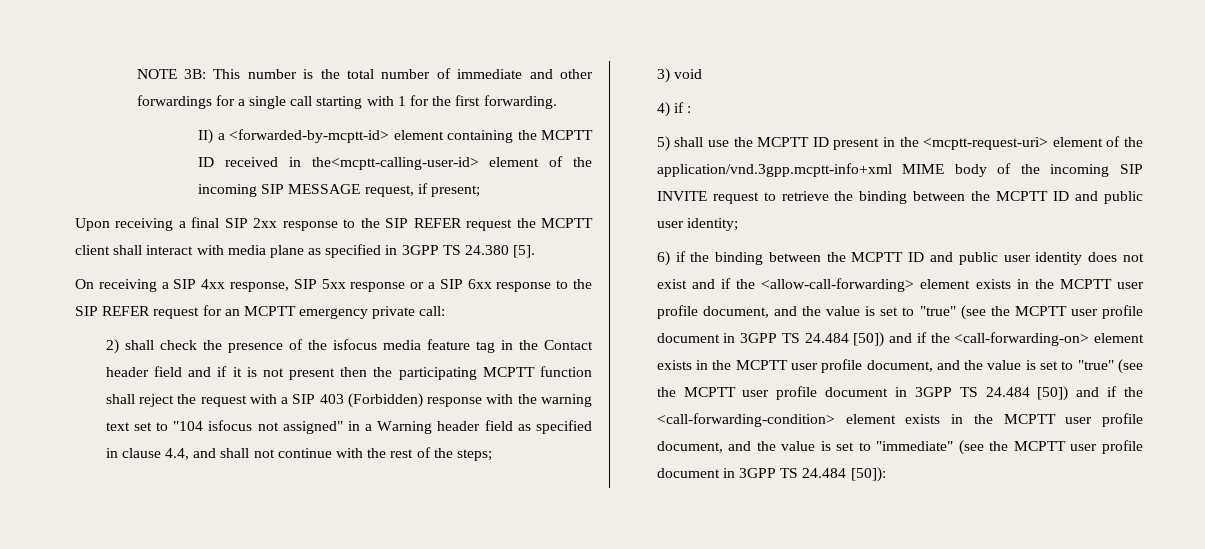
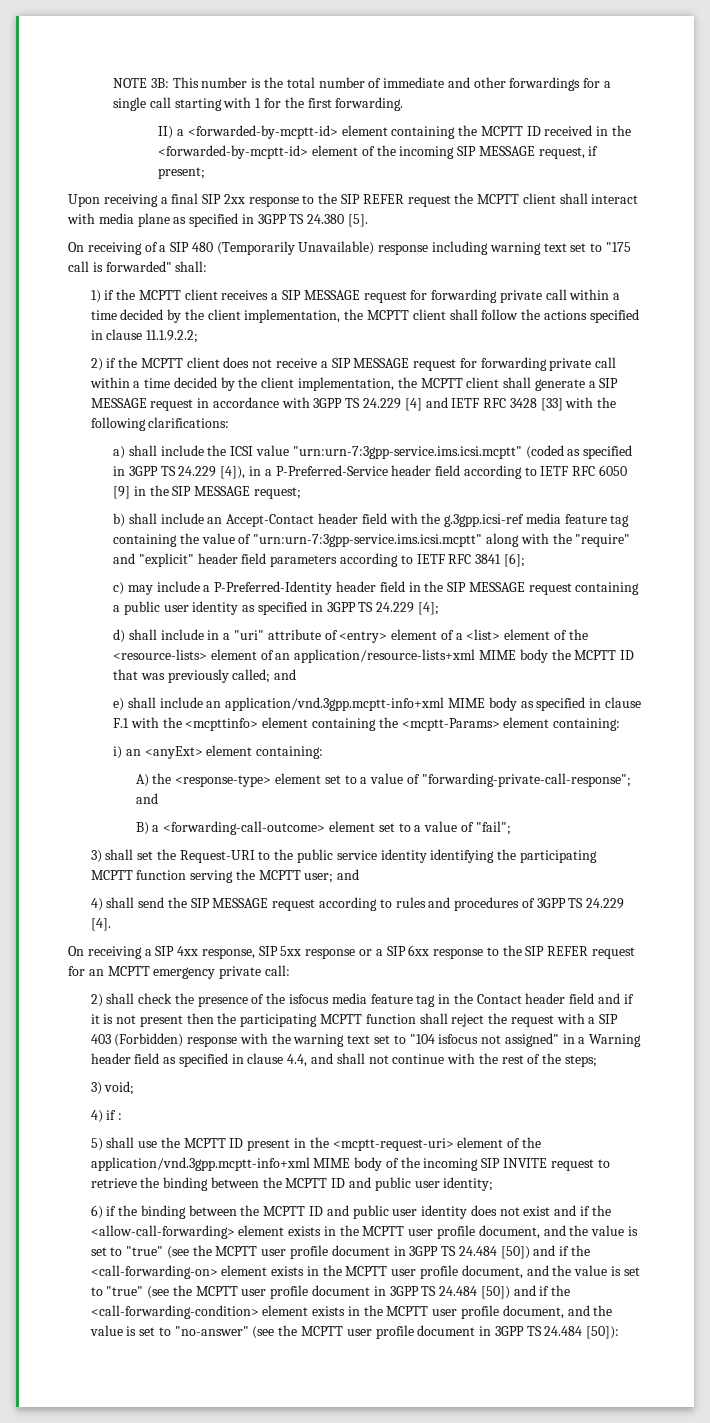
[311,157,479,170] the<mcptt-calling-user-id> -> [612,125,632,136] [158,145,309,159] the <forwarded-by-mcptt-id>
(536, 251) none -> [68,241,631,255] [68,261,208,272] [90,289,621,303] [90,309,639,323] [90,329,199,343] [90,357,617,371] [89,377,619,391] [90,397,617,411] [90,417,230,431] [113,445,633,459] [113,465,628,479] [113,485,302,499] [113,513,630,527] [113,533,631,547] [113,553,525,567] [113,581,640,595] [113,601,439,615] [113,629,588,643] [113,649,635,663] [113,669,297,683] [113,697,641,711] [113,717,621,731] [113,745,324,759] [135,773,631,787] [135,793,158,804] [135,821,511,835] [90,849,597,863] [90,869,360,883] [90,897,625,911] [90,918,111,931] // On receiving of a SIP 480 (Temporarily Unavailable) response including warning text set to "175 call is forwarded" shall: // 1) if the MCPTT client receives a SIP MESSAGE request for forwarding private call within a time decided by the client implementation, the MCPTT client shall follow the actions specified in clause 11.1.9.2.2; // 2) if the MCPTT client does not receive a SIP MESSAGE request for forwarding private call within a time decided by the client implementation, the MCPTT client shall generate a SIP MESSAGE request in accordance with 3GPP TS 24.229 [4] and IETF RFC 3428 [33] with the following clarifications: // a) shall include the ICSI value "urn:urn-7:3gpp-service.ims.icsi.mcptt" (coded as specified in 3GPP TS 24.229 [4]), in a P-Preferred-Service header field according to IETF RFC 6050 [9] in the SIP MESSAGE request; // b) shall include an Accept-Contact header field with the g.3gpp.icsi-ref media feature tag containing the value of "urn:urn-7:3gpp-service.ims.icsi.mcptt" along with the "require" and "explicit" header field parameters according to IETF RFC 3841 [6]; // c) may include a P-Preferred-Identity header field in the SIP MESSAGE request containing a public user identity as specified in 3GPP TS 24.229 [4]; // d) shall include in a "uri" attribute of <entry> element of a <list> element of the <resource-lists> element of an application/resource-lists+xml MIME body the MCPTT ID that was previously called; and // e) shall include an application/vnd.3gpp.mcptt-info+xml MIME body as specified in clause F.1 with the <mcpttinfo> element containing the <mcptt-Params> element containing: // i) an <anyExt> element containing: // A) the <response-type> element set to a value of "forwarding-private-call-response"; and // B) a <forwarding-call-outcome> element set to a value of "fail"; // 3) shall set the Request-URI to the public service identity identifying the participating MCPTT function serving the MCPTT user; and // 4) shall send the SIP MESSAGE request according to rules and procedures of 3GPP TS 24.229 [4].
[673,69,702,79] void -> [104,1081,135,1095] void;
[876,441,954,451] "immediate" -> [174,1326,249,1336] "no-answer"

